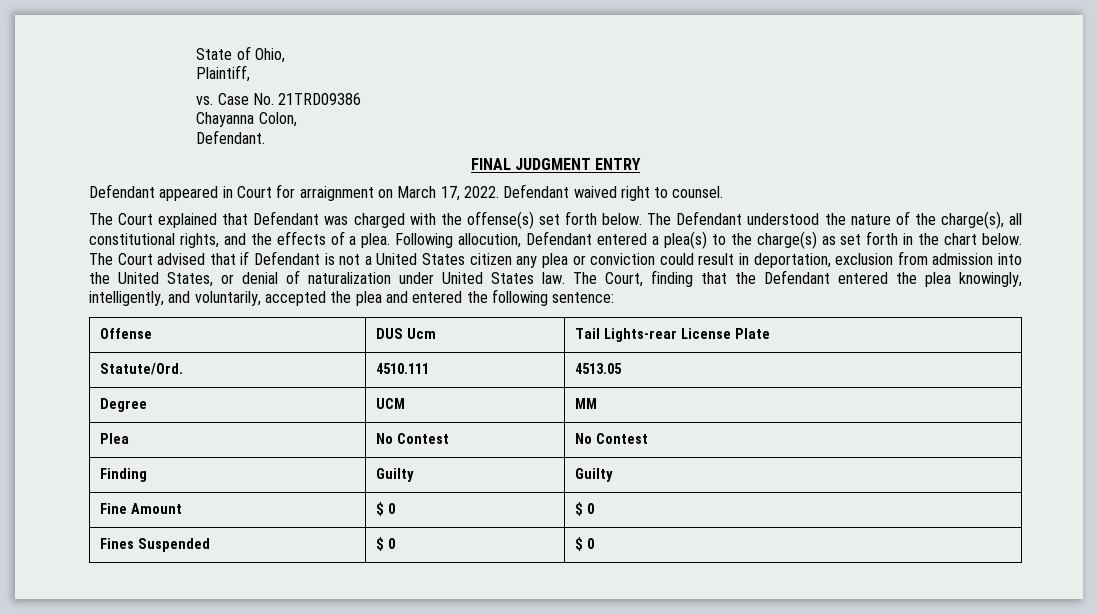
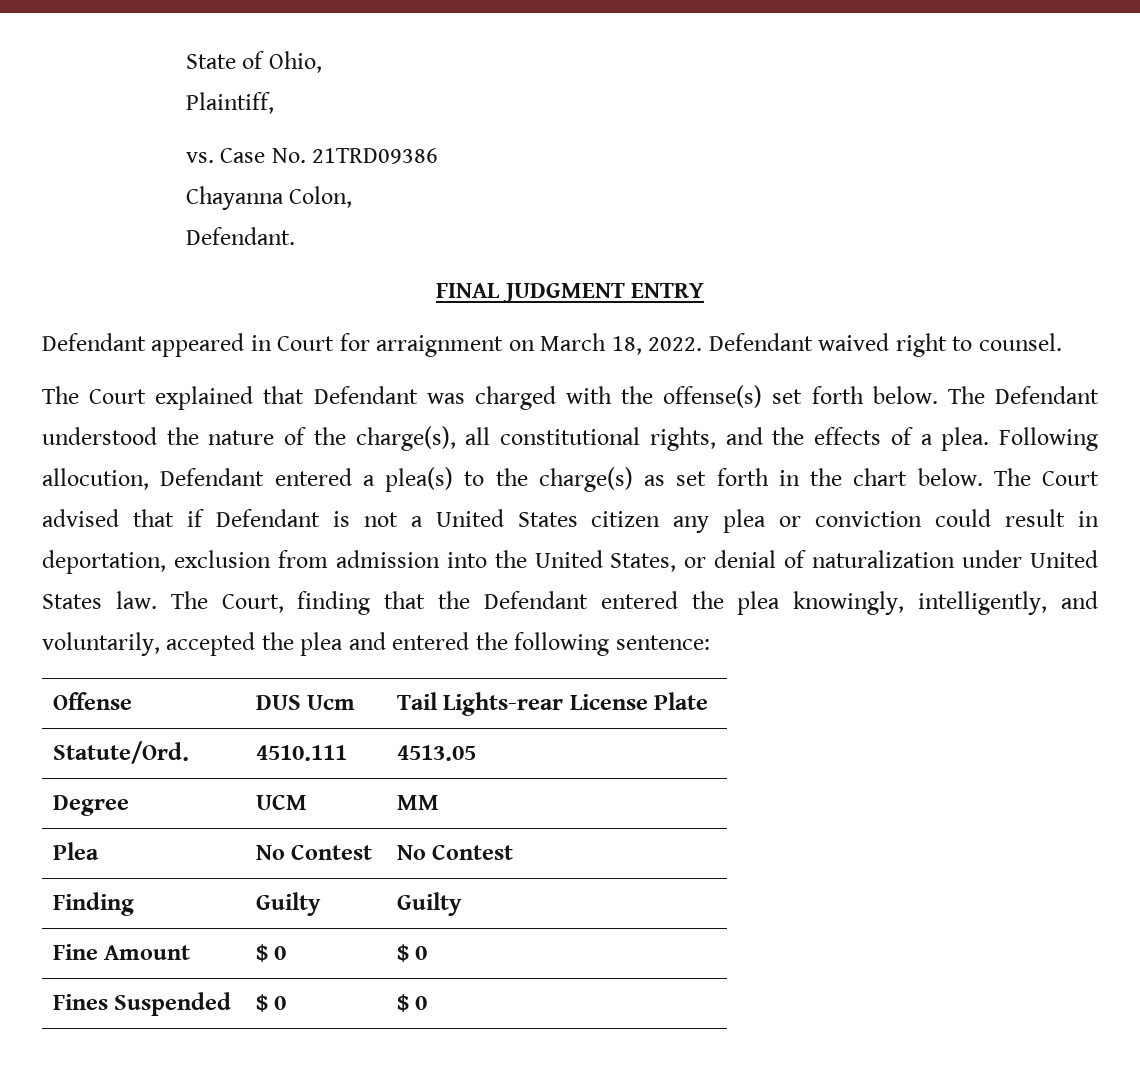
[440,186,460,201] 17, -> [611,336,642,355] 18,

